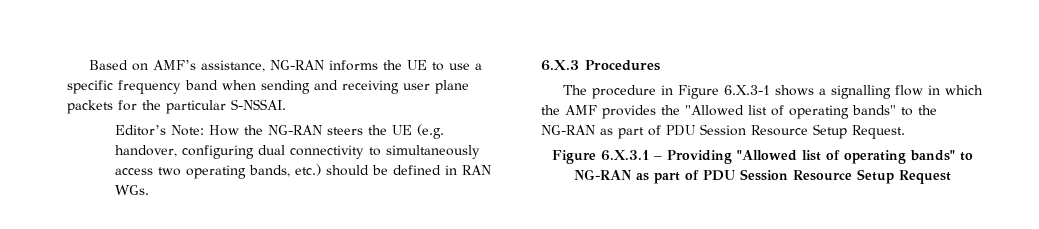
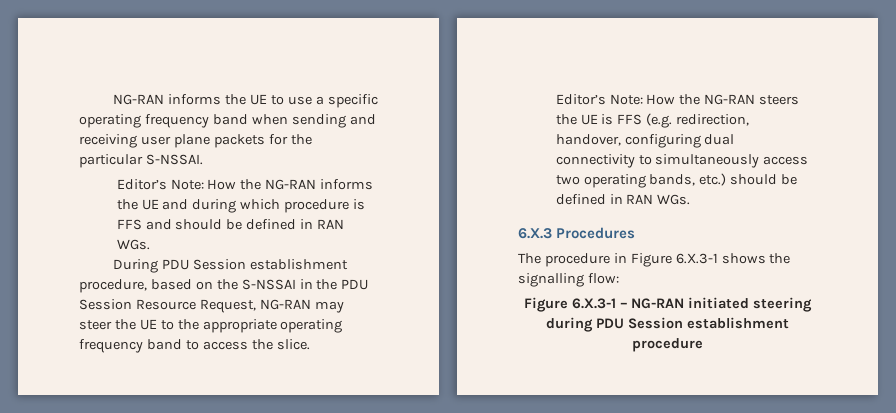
[89,60,266,72] Based on AMF’s assistance, -> (113, 99) none
(113, 87) none -> [79,114,141,128] operating
(286, 104) none -> [116,179,374,190] [116,199,366,213] [116,219,345,230] [116,239,150,250] [113,259,349,273] [79,279,369,293] [79,299,344,313] [79,319,343,333] [79,339,310,353] // Editor’s Note: How the NG-RAN informs the UE and during which procedure is FFS and should be defined in RAN WGs. // During PDU Session establishment procedure, based on the S-NSSAI in the PDU Session Resource Request, NG-RAN may steer the UE to the appropriate operating frequency band to access the slice.
[417,124,445,139] (e.g. -> [601,113,750,128] is FFS (e.g. redirection,
[819,85,984,99] [541,105,937,119] [541,124,905,139] [551,150,973,164] [573,169,951,184] a signalling flow in which the AMF provides the "Allowed list of operating bands" to the NG-RAN as part of PDU Session Resource Setup Request. // Figure 6.X.3.1 – Providing "Allowed list of operating bands" to NG-RAN as part of PDU Session Resource Setup Request -> [769,253,791,264] [518,273,619,287] [523,297,813,312] [546,317,789,332] [632,338,703,352] the signalling flow: // Figure 6.X.3-1 – NG-RAN initiated steering during PDU Session establishment procedure

